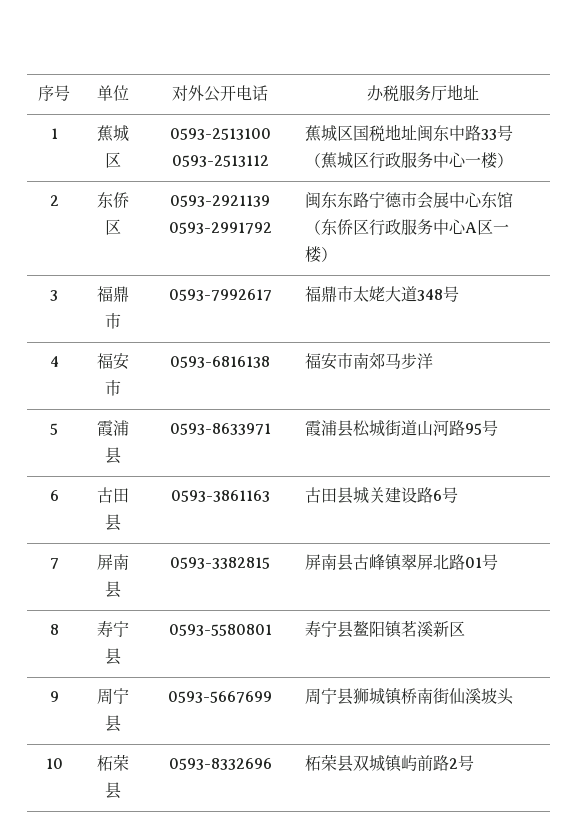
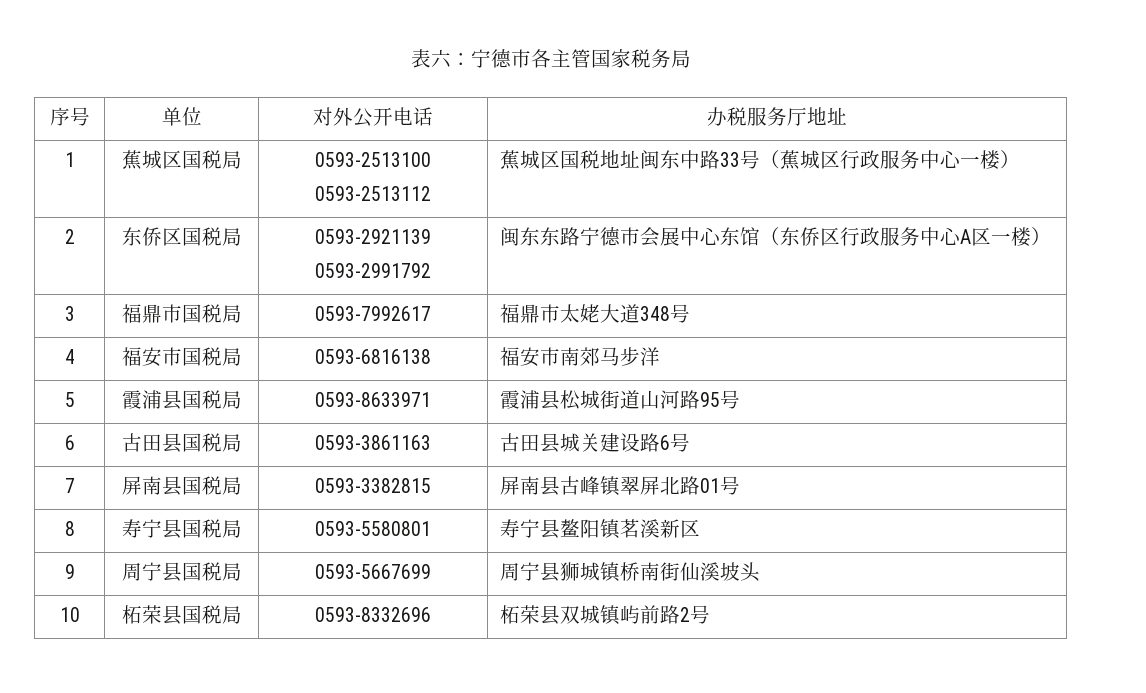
(38, 93) none -> [410,49,691,68] 表六：宁德市各主管国家税务局 //
(121, 160) none -> [181,150,242,169] 国税局
(121, 227) none -> [181,227,242,246] 国税局
(121, 321) none -> [181,304,242,323] 国税局
(121, 388) none -> [181,347,242,366] 国税局
(121, 455) none -> [181,390,242,409] 国税局
(121, 522) none -> [181,433,242,452] 国税局
(121, 589) none -> [181,476,242,495] 国税局
(121, 656) none -> [181,519,242,538] 国税局
(121, 723) none -> [181,562,242,581] 国税局
(121, 790) none -> [181,605,242,624] 国税局

